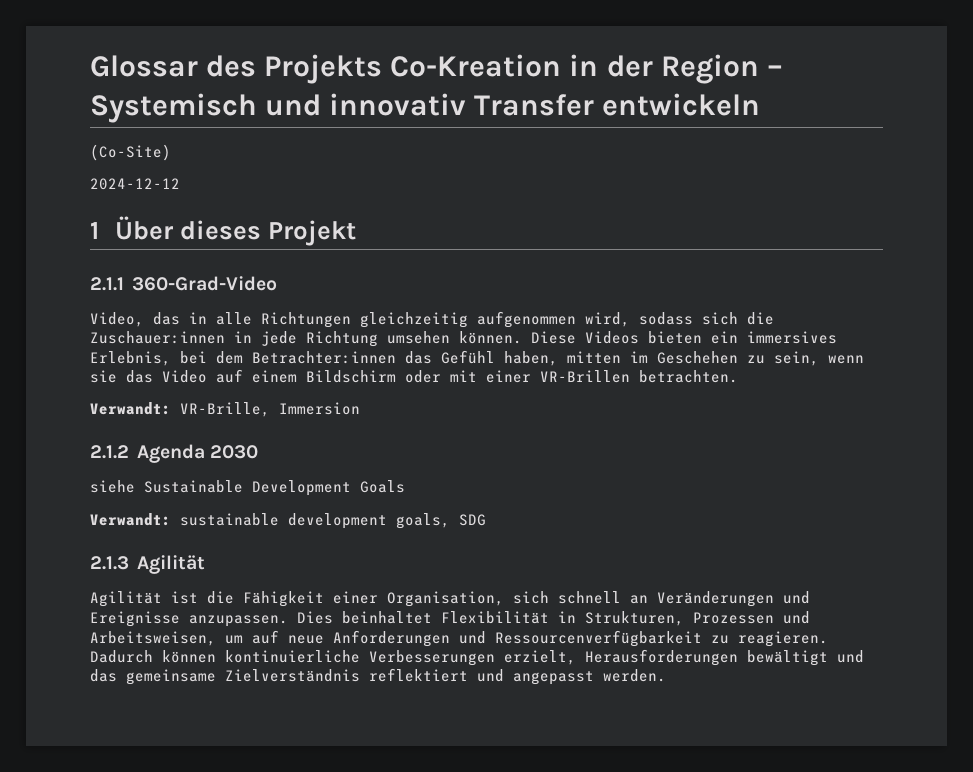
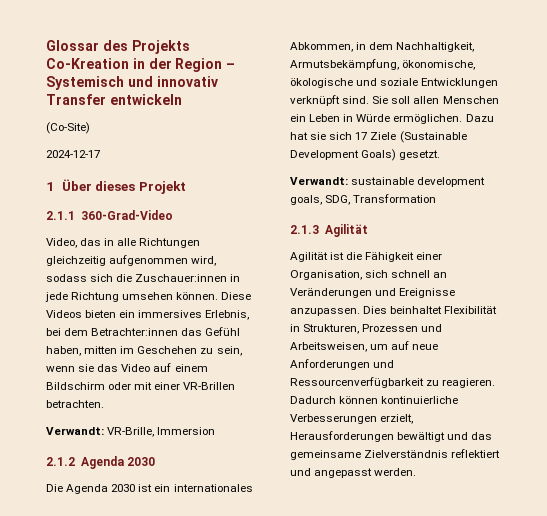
[90,178,180,190] 2024-12-12 -> [46,150,100,158] 2024-12-17
[90,480,405,496] siehe Sustainable Development Goals -> [46,484,253,494] [290,42,475,52] [290,59,476,70] [290,78,499,88] [290,95,499,106] [290,114,494,124] [290,131,467,143] [290,149,441,161] Die Agenda 2030 ist ein internationales Abkommen, in dem Nachhaltigkeit, Armutsbekämpfung, ökonomische, ökologische und soziale Entwicklungen verknüpft sind. Sie soll allen Menschen ein Leben in Würde ermöglichen. Dazu hat sie sich 17 Ziele (Sustainable Development Goals) gesetzt.
[459,514,486,526] SDG -> [325,194,437,205] SDG, Transformation

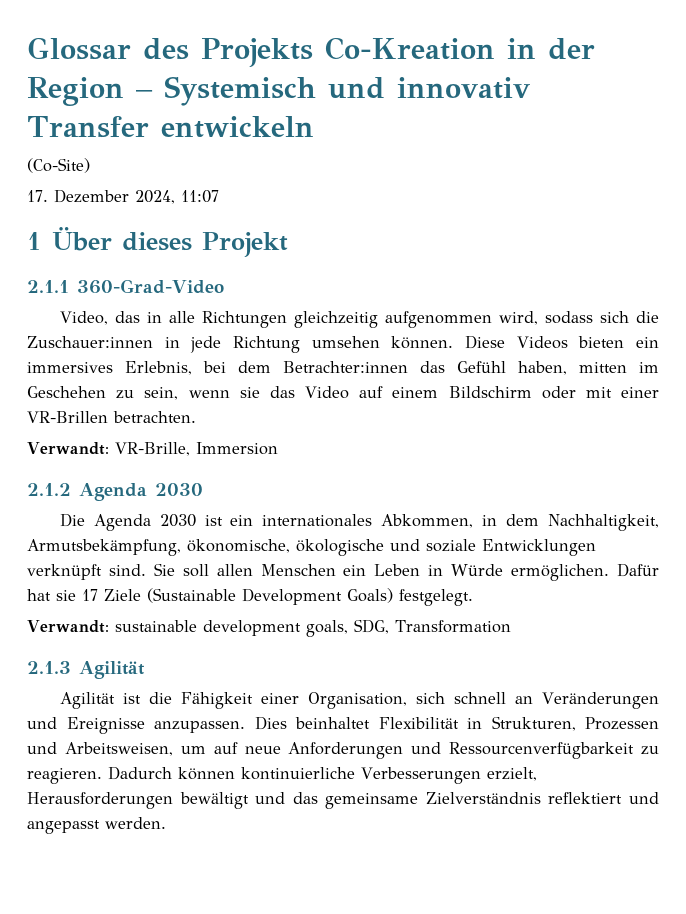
[46,150,100,158] 2024-12-17 -> [27,189,219,204] 17. Dezember 2024, 11:07
[465,114,494,122] Dazu -> [617,563,660,577] Dafür
[329,132,353,140] sich -> (76, 595) none
[399,150,441,160] gesetzt. -> [399,589,473,606] festgelegt.

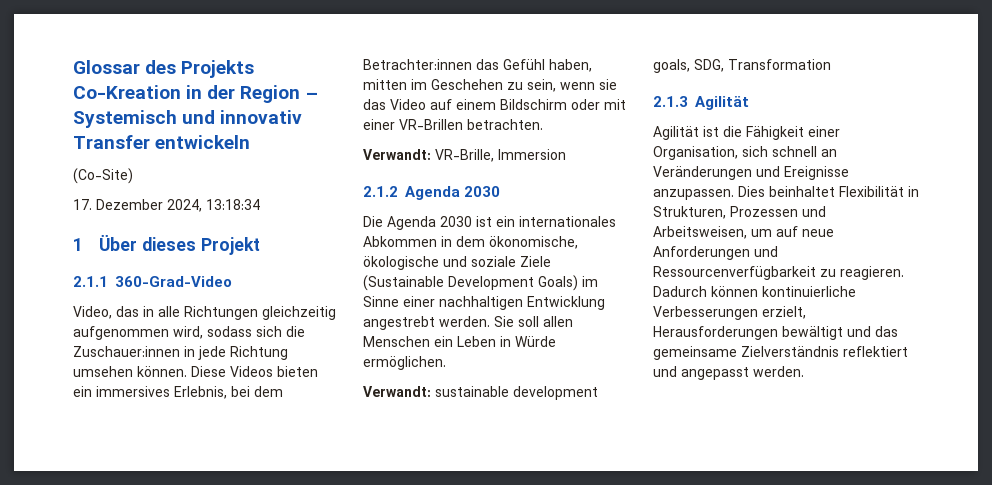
[181,190,219,203] 11:07 -> [206,199,260,210] 13:18:34
[381,514,474,528] Abkommen, -> [363,236,437,247] Abkommen
[548,514,659,531] [27,539,181,556] Nachhaltigkeit, Armutsbekämpfung, -> (485, 241) none
[482,539,596,556] [27,564,146,580] Entwicklungen verknüpft sind. -> [520,256,551,267] [363,275,598,291] [363,296,605,310] [363,316,490,330] Ziele (Sustainable Development Goals) im Sinne einer nachhaltigen Entwicklung angestrebt werden.
[617,563,660,577] [27,588,473,606] Dafür hat sie 17 Ziele (Sustainable Development Goals) festgelegt. -> (446, 363) none

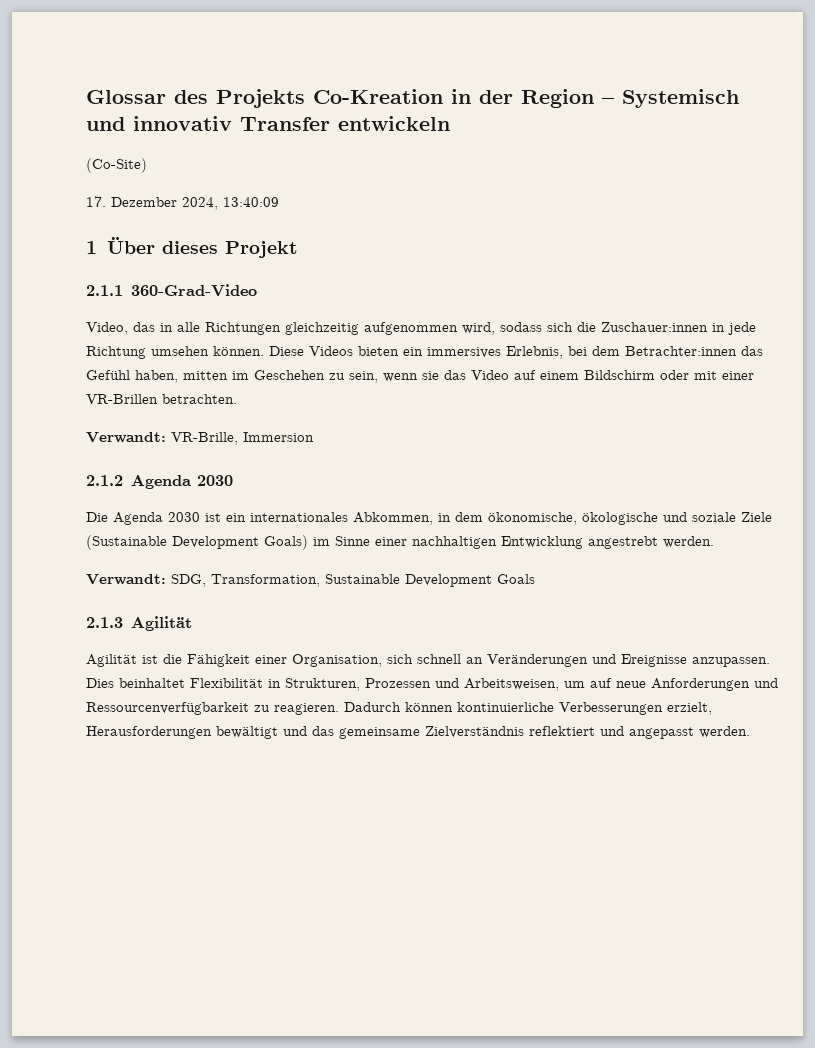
[206,199,260,210] 13:18:34 -> [223,197,279,207] 13:40:09
[363,236,437,247] Abkommen -> [353,512,433,525] Abkommen,
[494,316,573,327] [363,336,556,347] [363,356,446,370] [363,386,598,400] [653,59,831,73] Sie soll allen Menschen ein Leben in Würde ermöglichen. // Verwandt: sustainable development goals, SDG, Transformation -> [86,574,535,587] // Verwandt: SDG, Transformation, Sustainable Development Goals

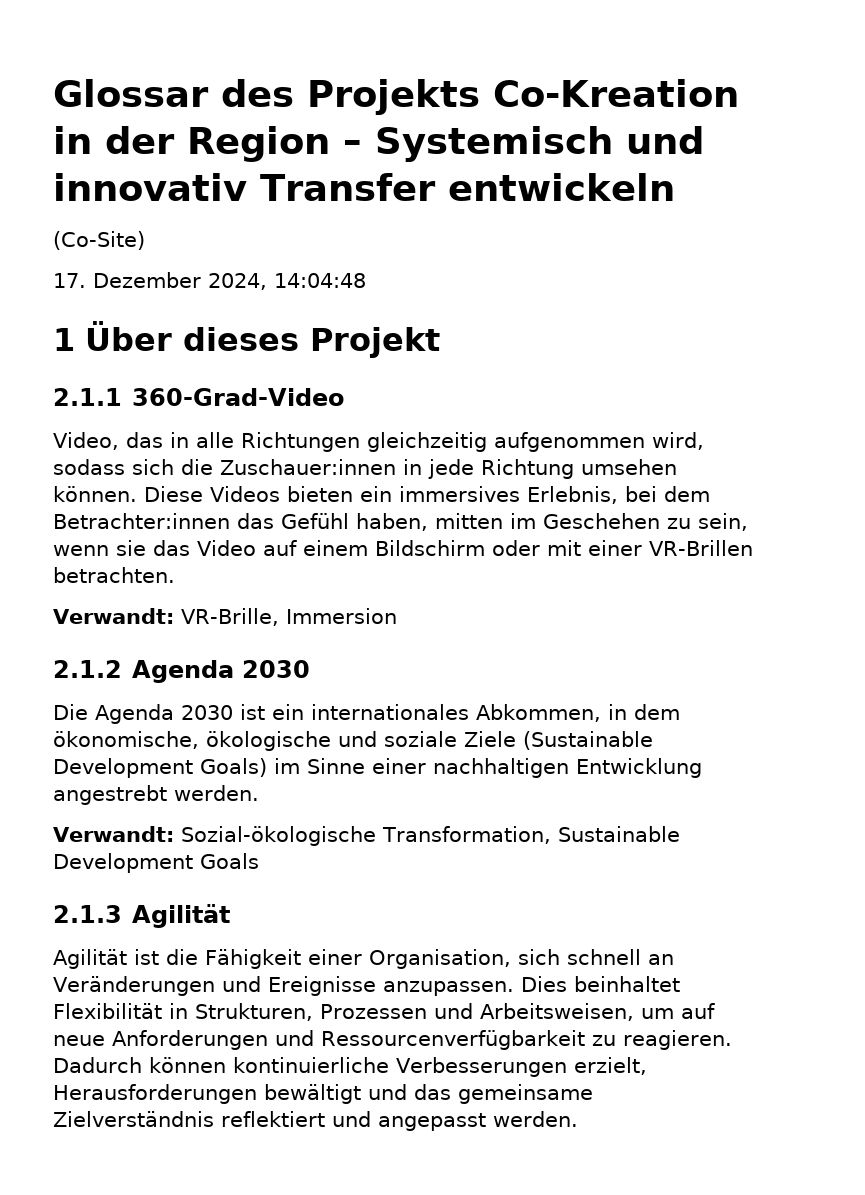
[223,197,279,207] 13:40:09 -> [274,273,366,288] 14:04:48
[171,574,206,587] SDG, -> [180,826,376,846] Sozial-ökologische

